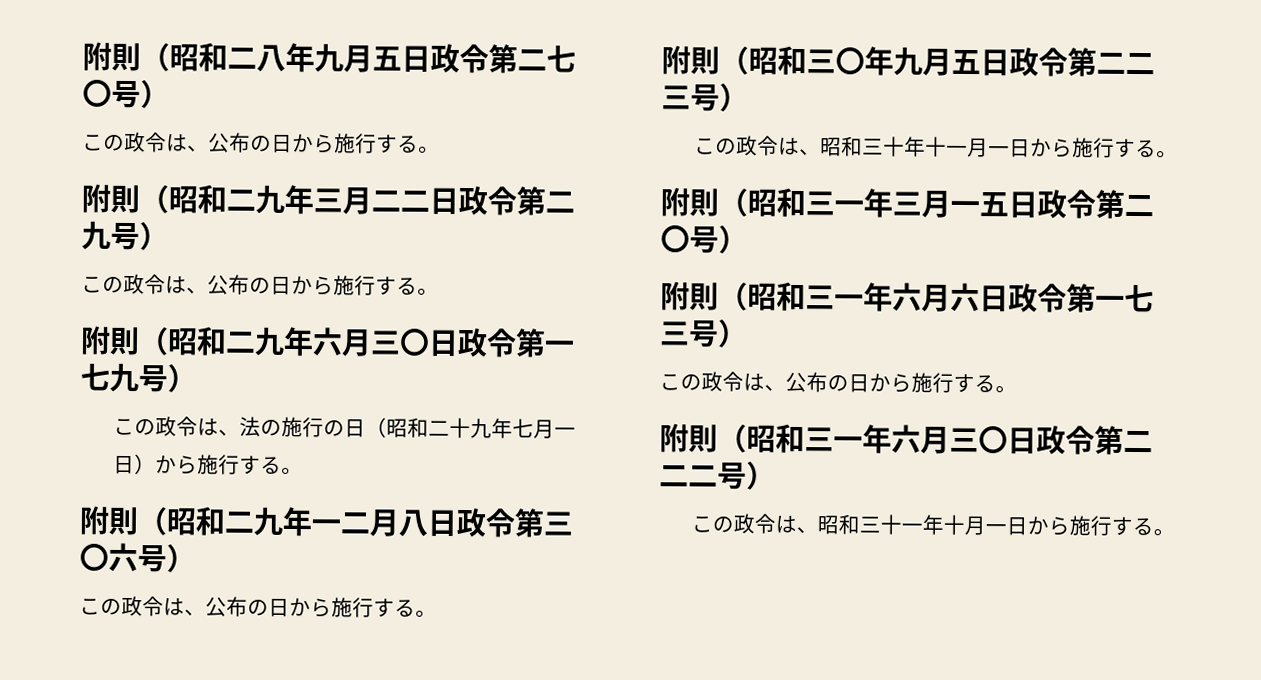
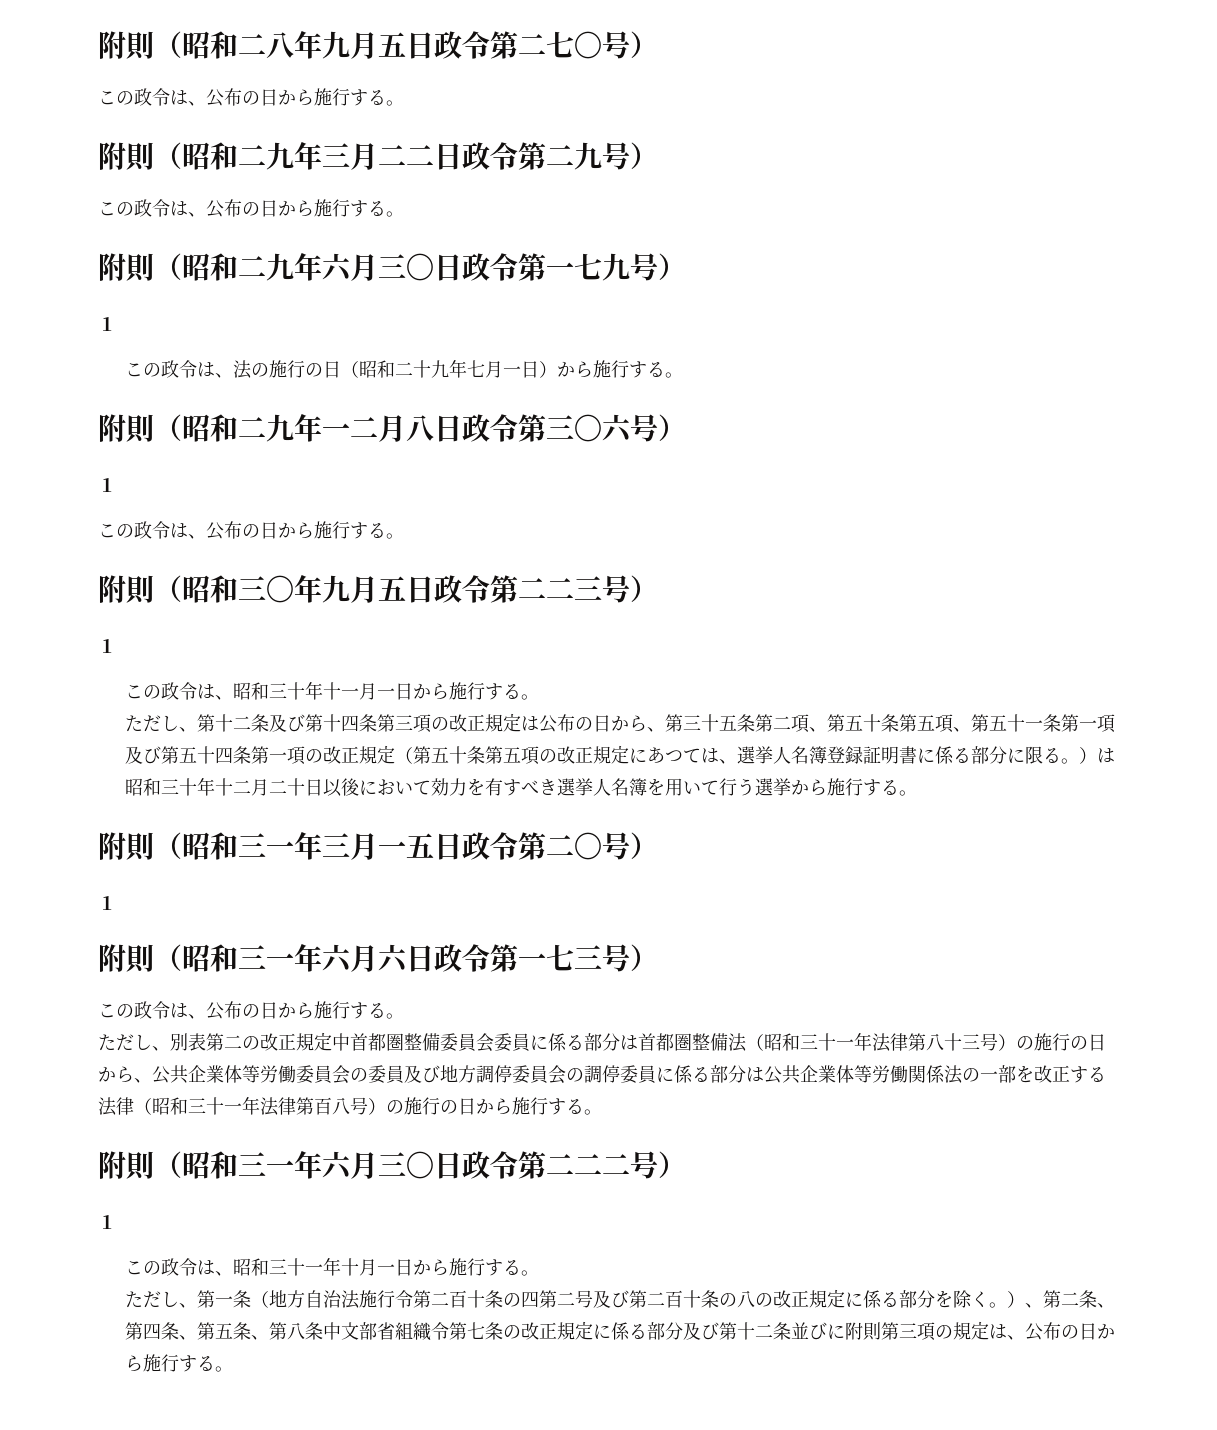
(197, 378) none -> [98,317,116,331] // １
(196, 558) none -> [98,478,116,492] // １
(749, 97) none -> [98,639,116,653] // １
(1178, 154) none -> [125,713,1116,733] [125,745,1116,765] [125,777,918,797] // ただし、第十二条及び第十四条第三項の改正規定は公布の日から、第三十五条第二項、第五十条第五項、第五十一条第一項及び第五十四条第一項の改正規定（第五十条第五項の改正規定にあつては、選挙人名簿登録証明書に係る部分に限る。）は昭和三十年十二月二十日以後において効力を有すべき選挙人名簿を用いて行う選挙から施行する。
(748, 239) none -> [98,896,116,910] // １
(1017, 389) none -> [98,1032,1106,1052] [98,1065,1106,1084] [98,1096,602,1116] // ただし、別表第二の改正規定中首都圏整備委員会委員に係る部分は首都圏整備法（昭和三十一年法律第八十三号）の施行の日から、公共企業体等労働委員会の委員及び地方調停委員会の調停委員に係る部分は公共企業体等労働関係法の一部を改正する法律（昭和三十一年法律第百八号）の施行の日から施行する。
(776, 475) none -> [98,1215,116,1229] // １
(1175, 532) none -> [125,1289,1116,1309] [125,1321,1116,1341] [125,1354,234,1372] // ただし、第一条（地方自治法施行令第二百十条の四第二号及び第二百十条の八の改正規定に係る部分を除く。）、第二条、第四条、第五条、第八条中文部省組織令第七条の改正規定に係る部分及び第十二条並びに附則第三項の規定は、公布の日から施行する。

